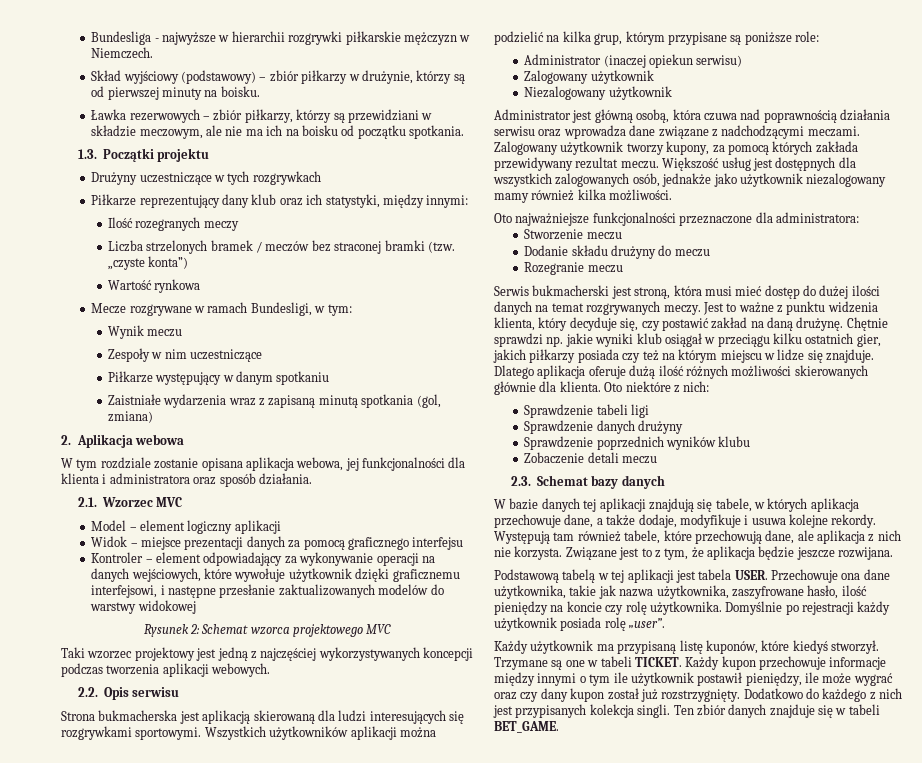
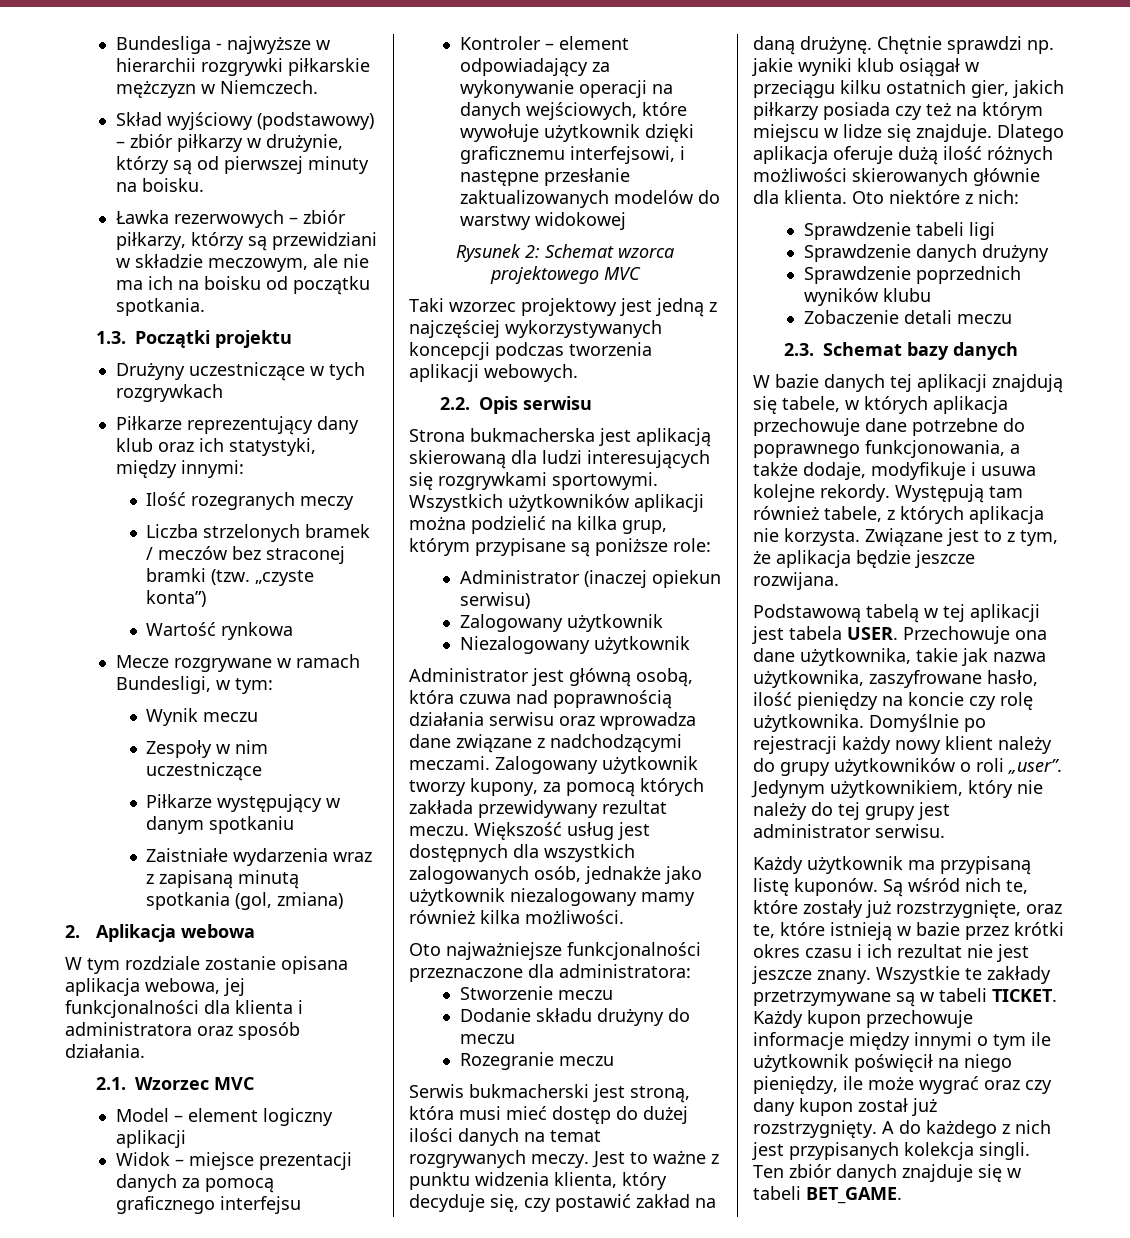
[564,514,594,528] dane, -> [865,418,1025,436] [753,440,1005,458] dane potrzebne do poprawnego funkcjonowania,
[663,530,901,544] które przechowują dane, ale aplikacja z nich -> [887,506,1044,524] z których aplikacja
[494,617,666,631] użytkownik posiada rolę „user”. -> [895,736,1052,754] [753,758,1062,776] [751,780,1043,798] [753,802,950,820] [753,824,945,838] nowy klient należy do grupy użytkowników o roli „user”. Jedynym użytkownikiem, który nie należy do tej grupy jest administrator serwisu.
[705,640,879,654] [494,657,585,670] kuponów, które kiedyś stworzył. Trzymane są one -> [794,878,1028,897] [753,900,1062,918] [753,922,1064,941] [753,944,1029,962] [752,966,1051,984] [753,990,915,1007] kuponów. Są wśród nich te, które zostały już rozstrzygnięte, oraz te, które istnieją w bazie przez krótki okres czasu i ich rezultat nie jest jeszcze znany. Wszystkie te zakłady przetrzymywane są
[697,672,743,686] postawił -> [854,1054,1012,1072] poświęcił na niego
[743,688,803,699] Dodatkowo -> [882,1121,894,1134] A

